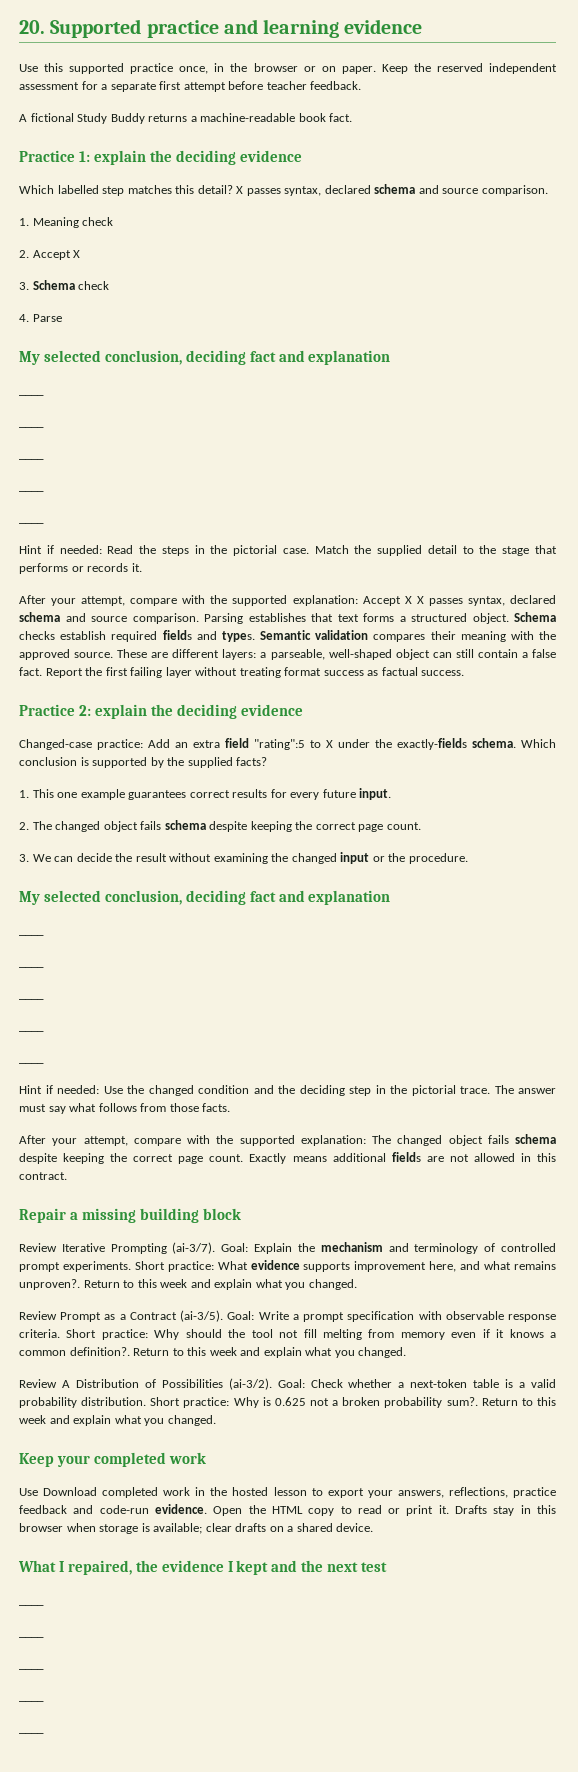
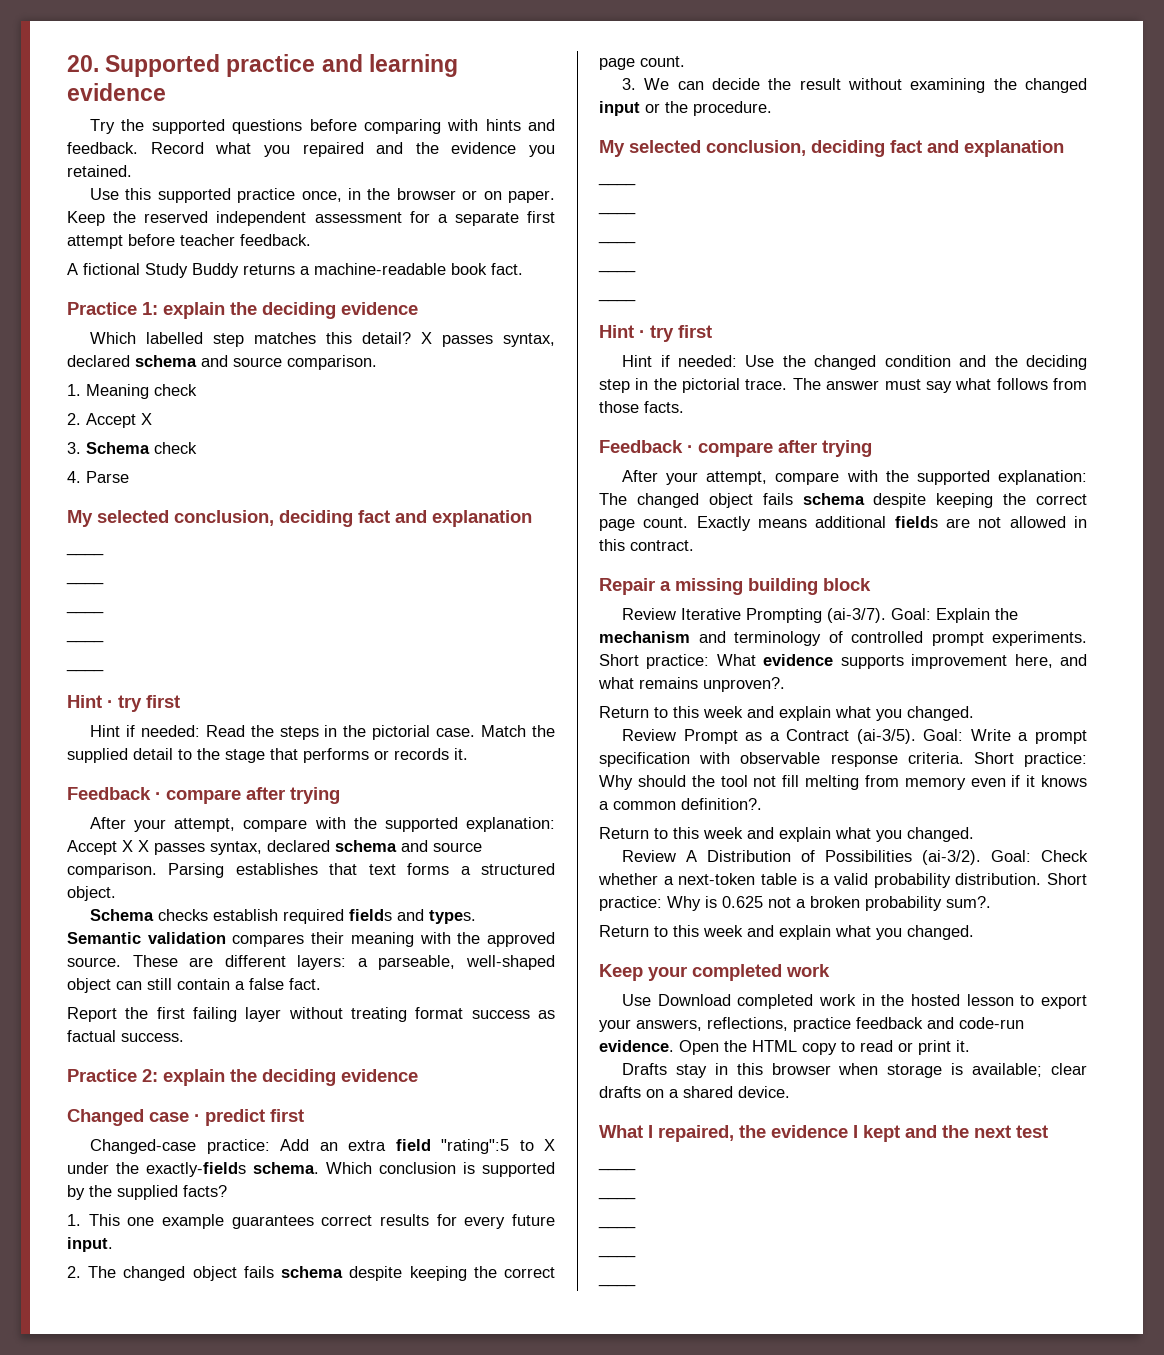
(423, 26) none -> [90,119,556,134] [67,142,555,157] [67,165,132,177] // Try the supported questions before comparing with hints and feedback. Record what you repaired and the evidence you retained.
(44, 523) none -> [67,695,180,712] // Hint · try first
(142, 567) none -> [67,787,340,804] // Feedback · compare after trying
(509, 618) none -> (116, 893) //
(42, 671) none -> (321, 984) //
(303, 710) none -> [67,1109,304,1126] // Changed case · predict first
(44, 1063) none -> [599,325,712,342] // Hint · try first
(231, 1107) none -> [599,440,872,457] // Feedback · compare after trying
(80, 1284) none -> (785, 684) //
(130, 1351) none -> (762, 804) //
(478, 1401) none -> (991, 902) //
(449, 1509) none -> (970, 1046) //

